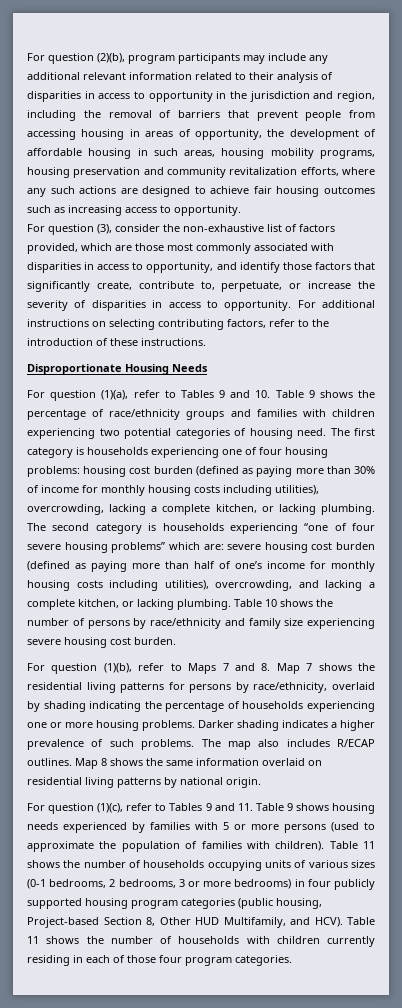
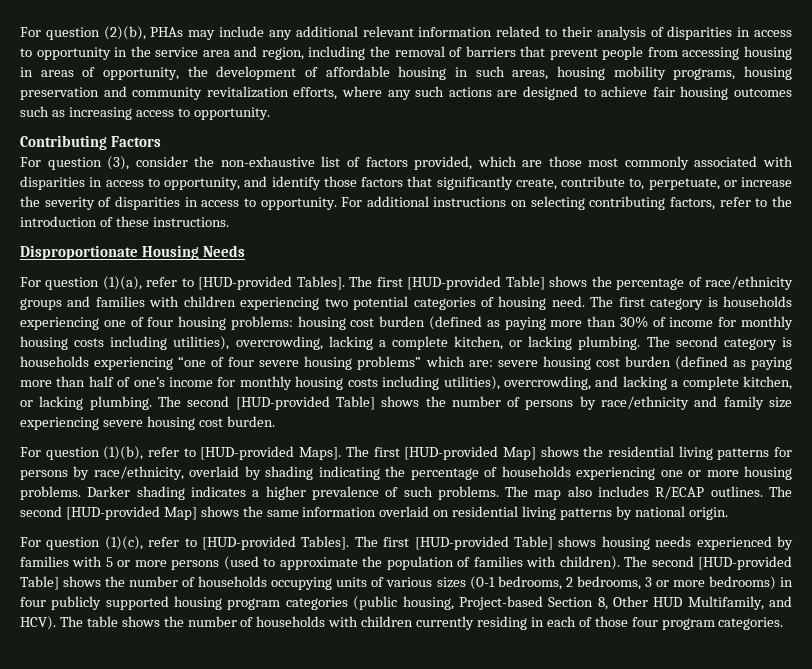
[128,53,240,64] program participants -> [150,27,184,37] PHAs
[249,91,310,102] jurisdiction -> [155,47,230,57] service area
(241, 210) none -> [20,135,161,150] // Contributing Factors
[180,390,315,398] Tables 9 and 10. Table 9 -> [198,276,545,290] [HUD-provided Tables]. The first [HUD-provided Table]
[234,599,277,607] Table 10 -> [157,396,375,410] The second [HUD-provided Table]
[188,663,313,674] Maps 7 and 8. Map 7 -> [200,446,536,460] [HUD-provided Maps]. The first [HUD-provided Map]
[75,758,107,769] Map 8 -> [769,486,792,497] [20,506,197,520] The second [HUD-provided Map]
[169,803,293,811] Tables 9 and 11. Table 9 -> [202,536,553,550] [HUD-provided Tables]. The first [HUD-provided Table]
[329,841,375,849] Table 11 -> [624,556,792,570] [20,576,59,590] The second [HUD-provided Table]
[347,917,375,925] [27,936,39,944] Table 11 -> [59,616,118,627] The table

